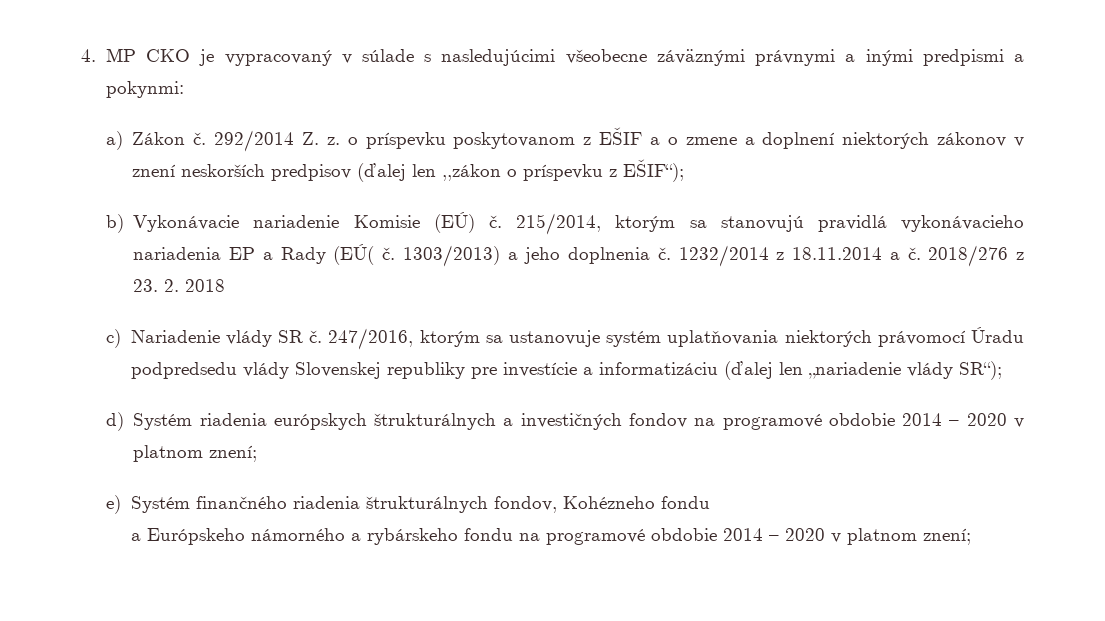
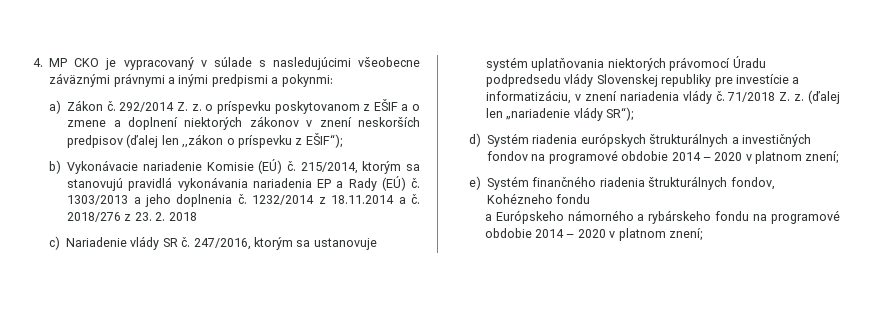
[900,215,1024,232] vykonávacieho -> [177,177,248,191] vykonávania
[333,244,500,267] (EÚ( č. 1303/2013) -> [381,176,421,191] [67,195,129,205] (EÚ) č. 1303/2013
[598,362,718,375] informatizáciu -> [486,90,805,104] informatizáciu, v znení nariadenia vlády č. 71/2018 Z. z.

